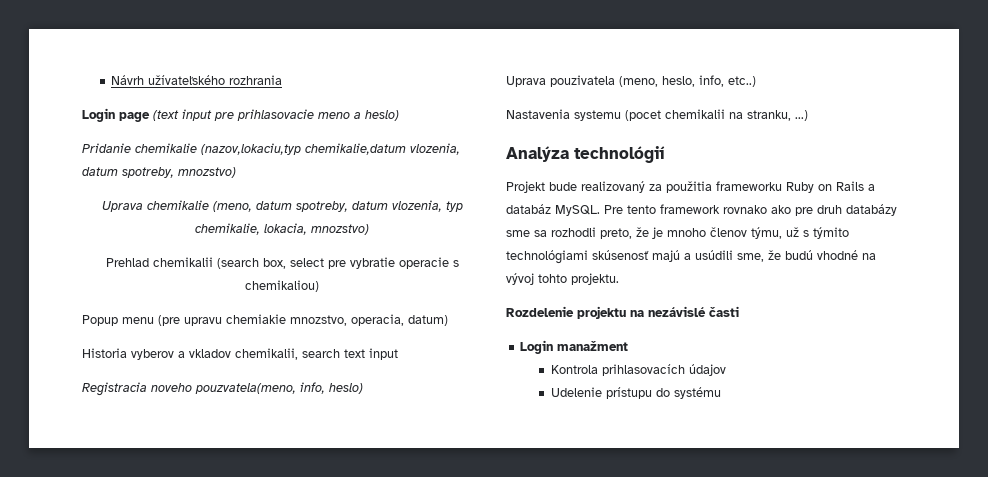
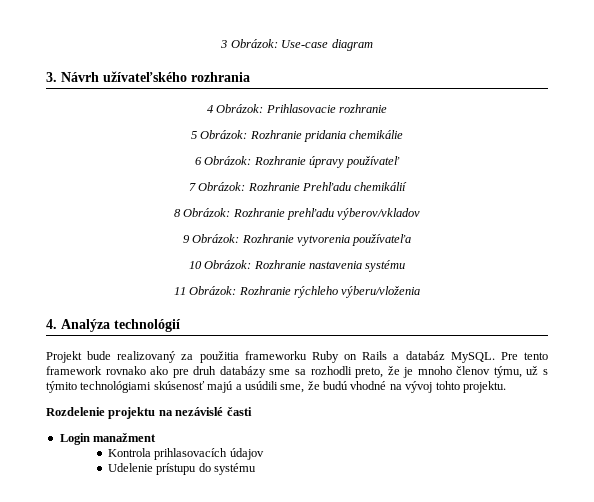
[111,75,283,85] [82,108,399,122] [82,143,460,155] [82,167,236,178] [101,200,463,212] [195,223,369,235] [105,257,459,269] [245,280,319,292] [82,314,448,326] [82,348,398,360] [82,382,363,396] [506,75,756,87] [506,109,808,121] Návrh užívateľského rozhrania // Login page (text input pre prihlasovacie meno a heslo) // Pridanie chemikalie (nazov,lokaciu,typ chemikalie,datum vlozenia, datum spotreby, mnozstvo) // Uprava chemikalie (meno, datum spotreby, datum vlozenia, typ chemikalie, lokacia, mnozstvo) // Prehlad chemikalii (search box, select pre vybratie operacie s chemikaliou) // Popup menu (pre upravu chemiakie mnozstvo, operacia, datum) // Historia vyberov a vkladov chemikalii, search text input // Registracia noveho pouzvatela(meno, info, heslo) // Uprava pouzivatela (meno, heslo, info, etc..) // Nastavenia systemu (pocet chemikalii na stranku, ...) // -> [220,39,373,51] [46,71,250,82] [206,104,388,113] [190,130,404,142] [194,156,401,168] [188,182,408,191] [173,208,421,220] [182,234,412,246] [188,260,406,272] [173,286,421,298] [46,319,57,329] 3 Obrázok: Use-case diagram // 3. Návrh užívateľského rozhrania // 4 Obrázok: Prihlasovacie rozhranie // 5 Obrázok: Rozhranie pridania chemikálie // 6 Obrázok: Rozhranie úpravy používateľ // 7 Obrázok: Rozhranie Prehľadu chemikálií // 8 Obrázok: Rozhranie prehľadu výberov/vkladov // 9 Obrázok: Rozhranie vytvorenia používateľa // 10 Obrázok: Rozhranie nastavenia systému // 11 Obrázok: Rozhranie rýchleho výberu/vloženia // 4.

